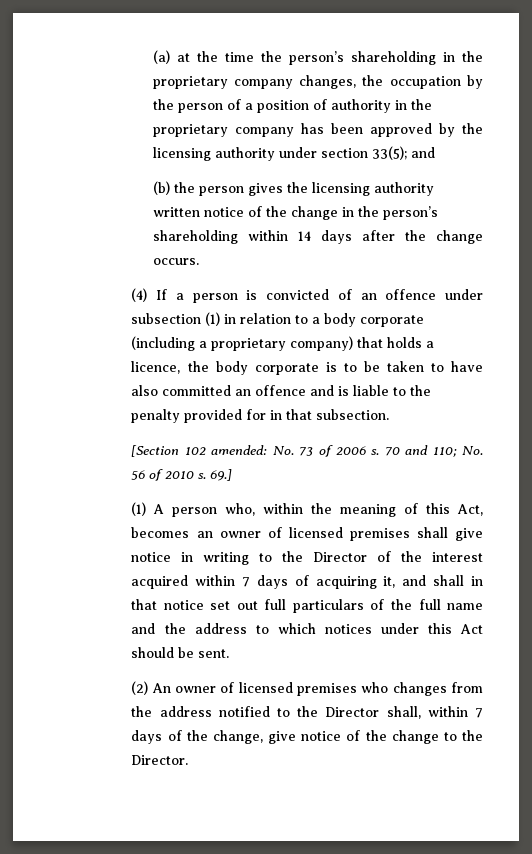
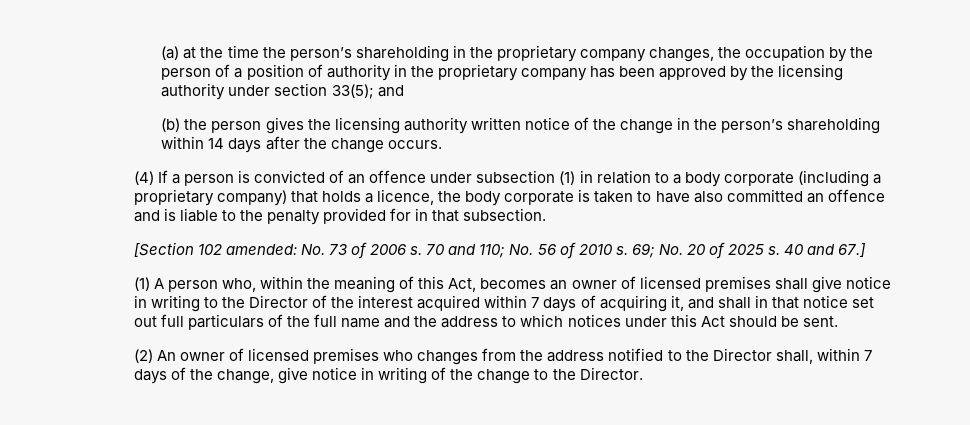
[343,361,380,372] to be -> (591, 195) none
[210,469,233,481] 69.] -> [631,242,867,259] 69; No. 20 of 2025 s. 40 and 67.]
(342, 736) none -> [361,367,428,384] in writing

